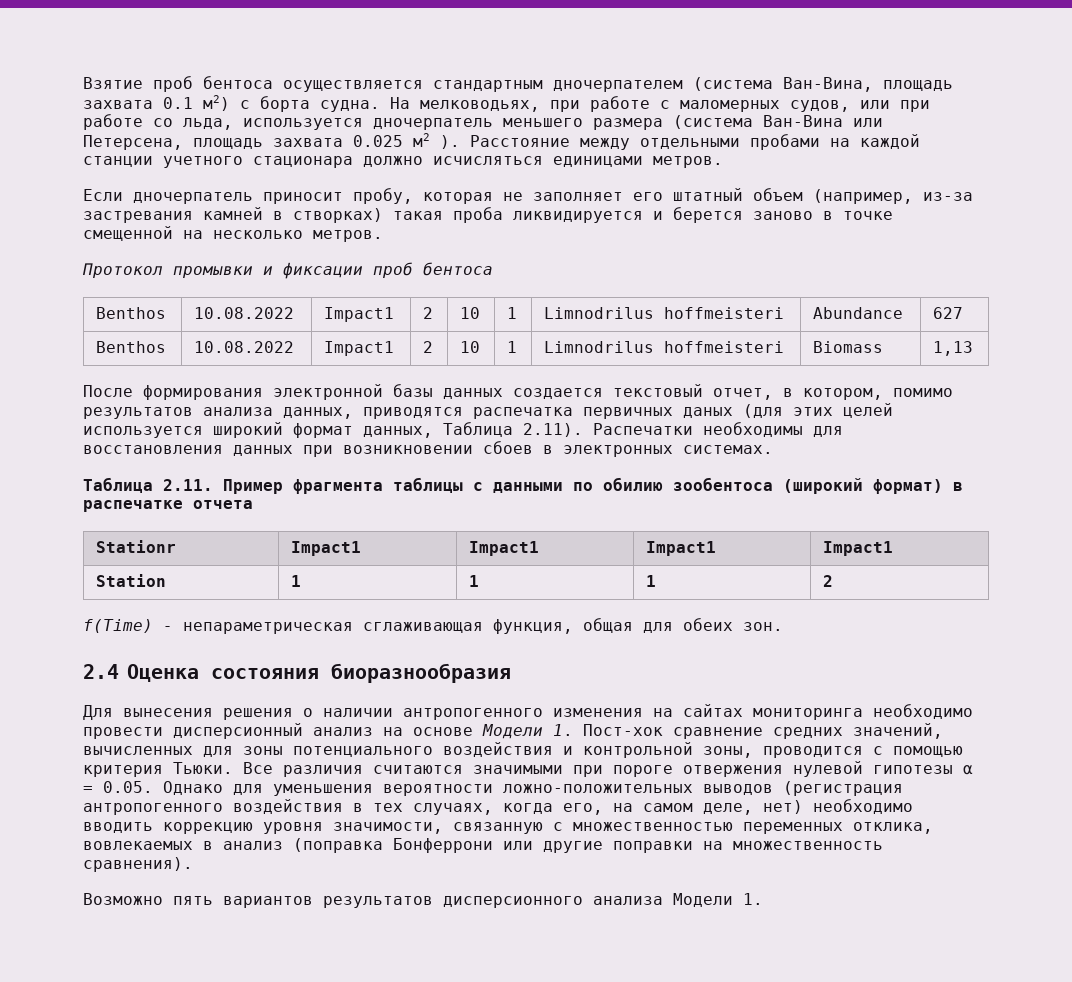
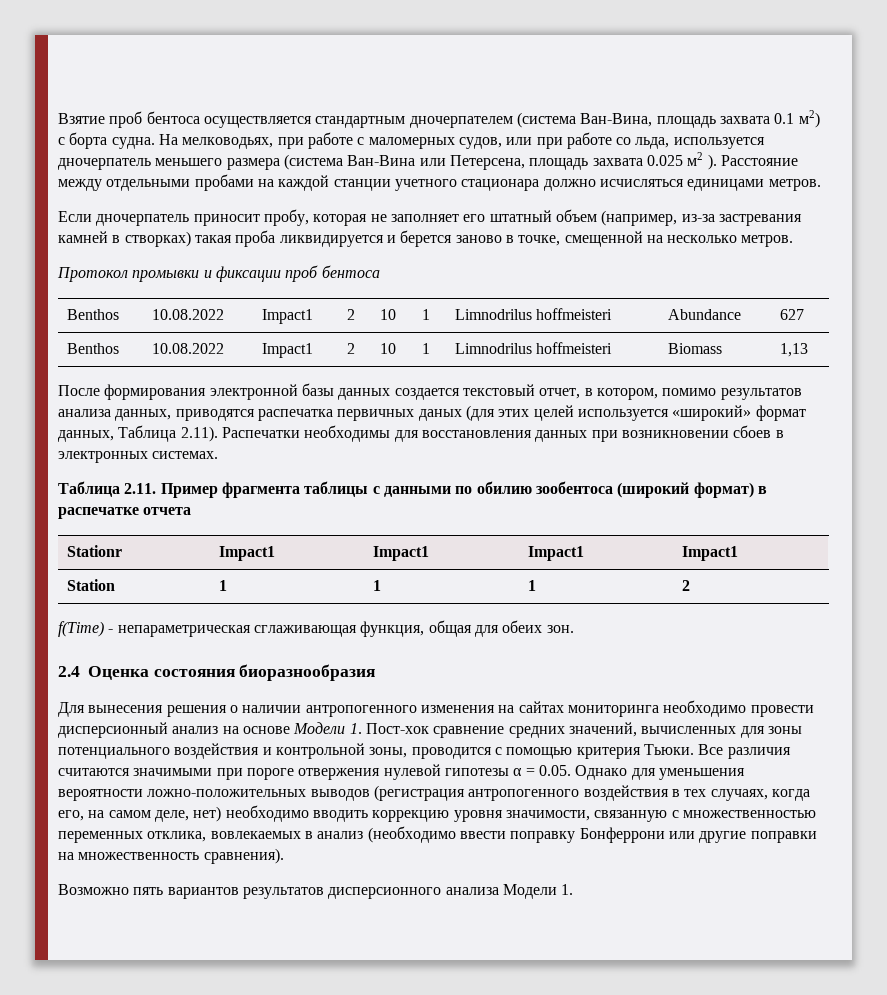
[843,211,893,220] точке -> [518,235,561,246] точке,
[213,422,283,438] широкий -> [672,405,752,421] «широкий»
[293,838,383,853] (поправка -> [367,826,576,843] (необходимо ввести поправку

